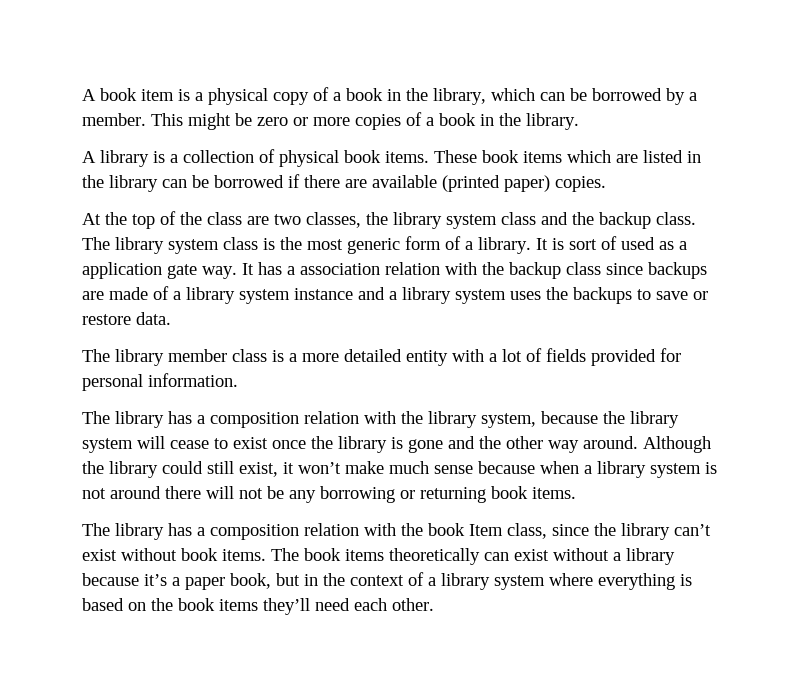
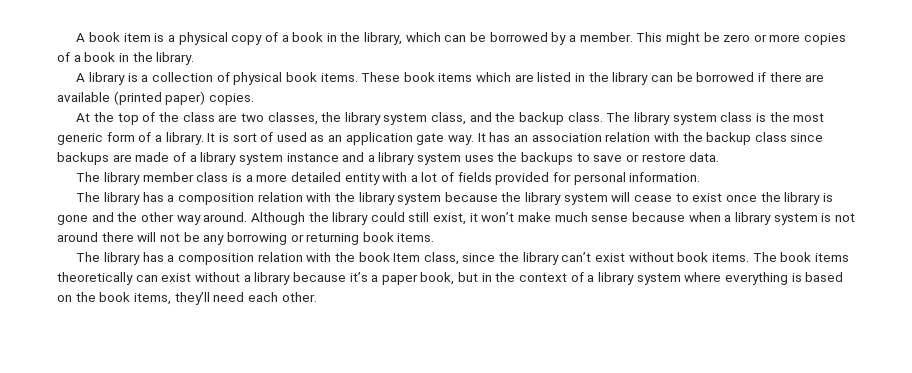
[501,212,536,225] class -> [431,112,467,125] class,
[679,241,687,250] a -> [328,135,343,142] an
[287,266,295,275] a -> [513,135,528,142] an
[481,413,536,428] system, -> [397,193,442,205] system
[219,599,258,611] items -> [133,293,171,305] items,

